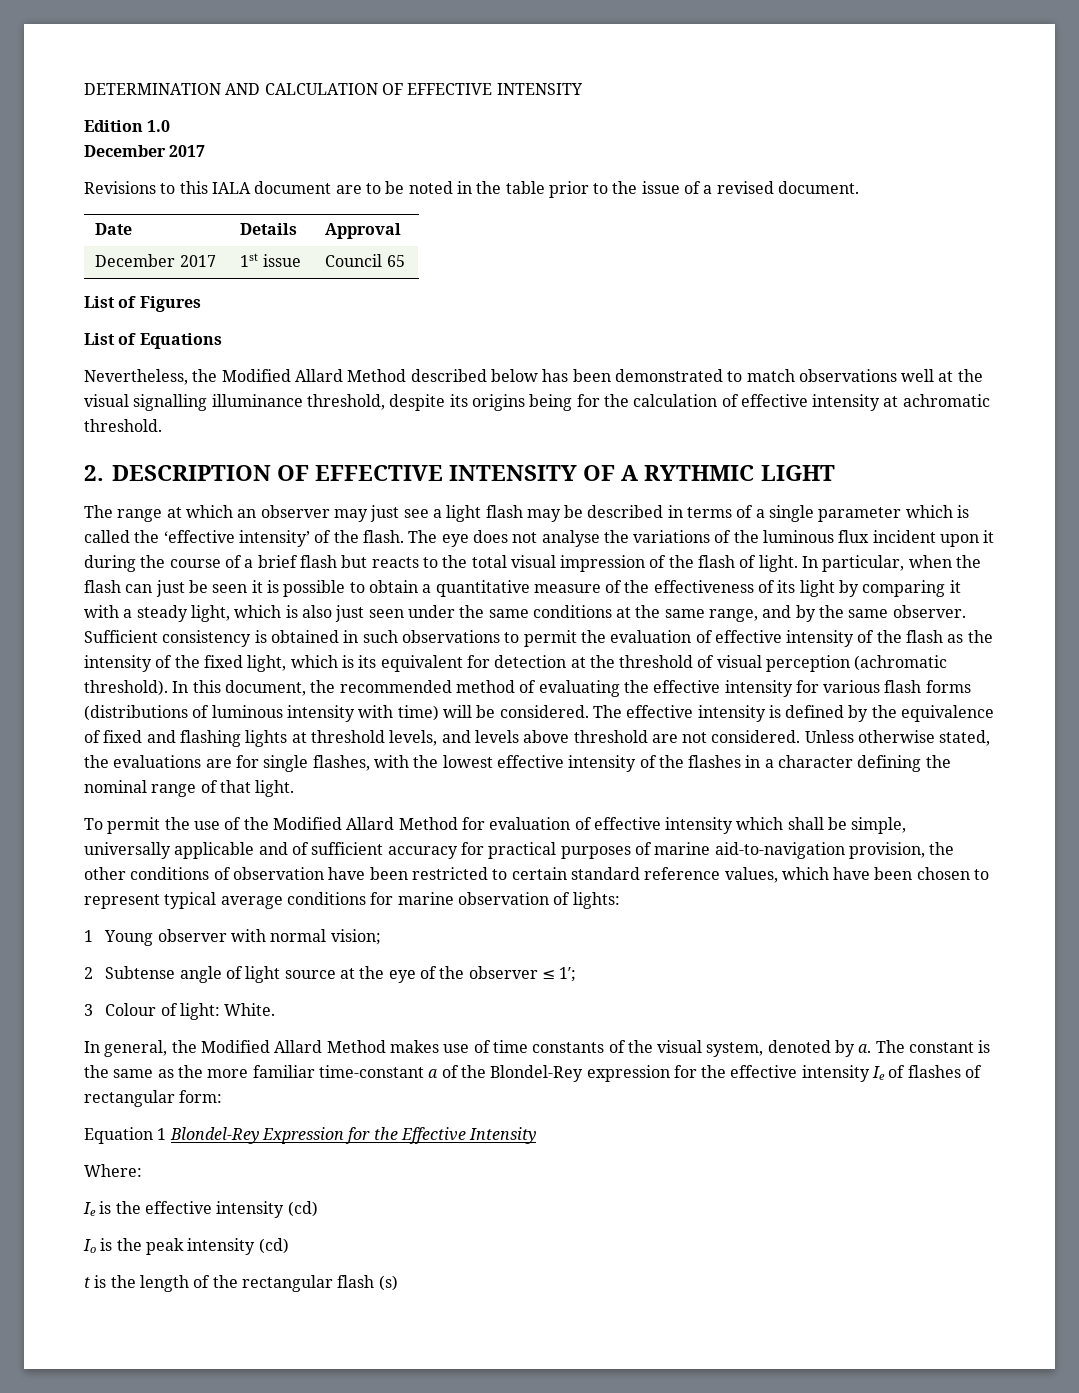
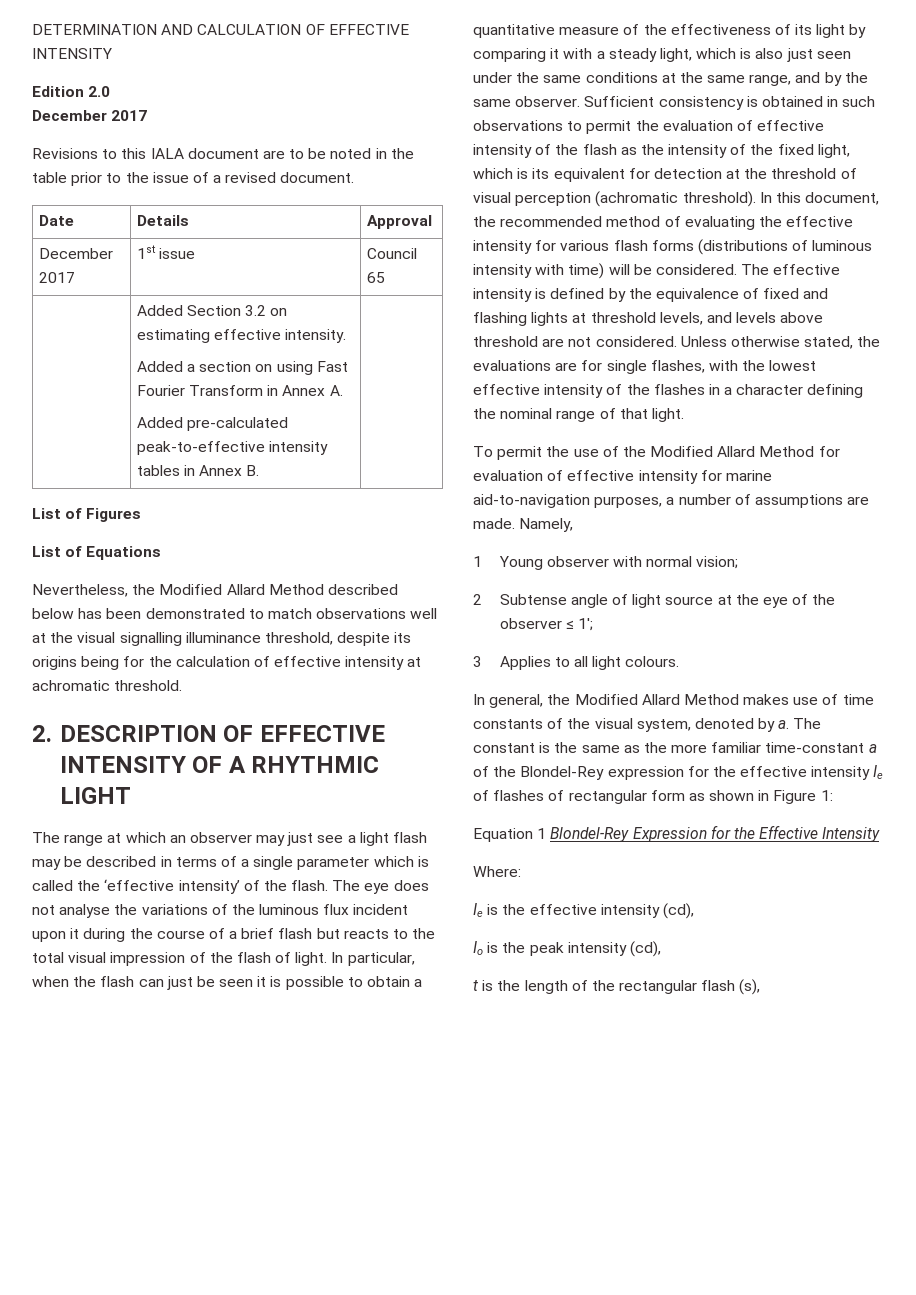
[147,120,171,132] 1.0 -> [88,86,111,97] 2.0
(405, 261) none -> [136,305,288,316] [136,329,347,343] [136,361,348,375] [136,385,343,396] [136,417,288,431] [136,441,328,455] [136,465,260,476] // | Added Section 3.2 on estimating effective intensity. // Added a section on using Fast Fourier Transform in Annex A. // Added pre-calculated peak-to-effective intensity tables in Annex B. |
[644,465,755,481] RYTHMIC -> [251,756,380,773] RHYTHMIC
[736,817,907,834] [84,842,955,859] [84,867,990,883] [84,892,620,909] which shall be simple, universally applicable and of sufficient accuracy for practical purposes of marine aid-to-navigation provision, the other conditions of observation have been restricted to certain standard reference values, which have been chosen to represent typical average conditions for marine observation of lights: -> [700,470,772,481] [473,494,870,508] [473,518,574,532] for marine aid-to-navigation purposes, a number of assumptions are made. Namely,
[105,1003,276,1020] Colour of light: White. -> [499,656,680,670] Applies to all light colours.
[179,1090,223,1103] form: -> [650,790,833,804] form as shown in Figure 1:
[287,1201,318,1217] (cd) -> [662,903,694,919] (cd),
[258,1238,289,1254] (cd) -> [629,941,661,957] (cd),
[378,1275,398,1291] (s) -> [739,979,761,995] (s),

